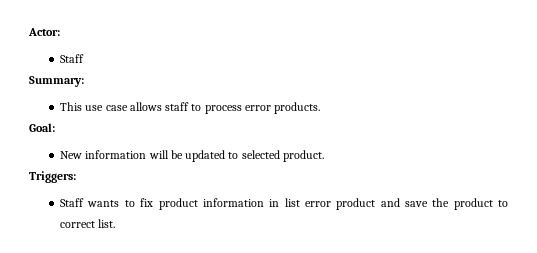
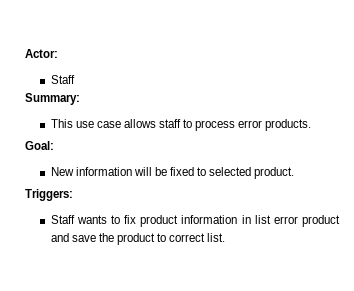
[185,150,226,162] updated -> [170,167,195,176] fixed

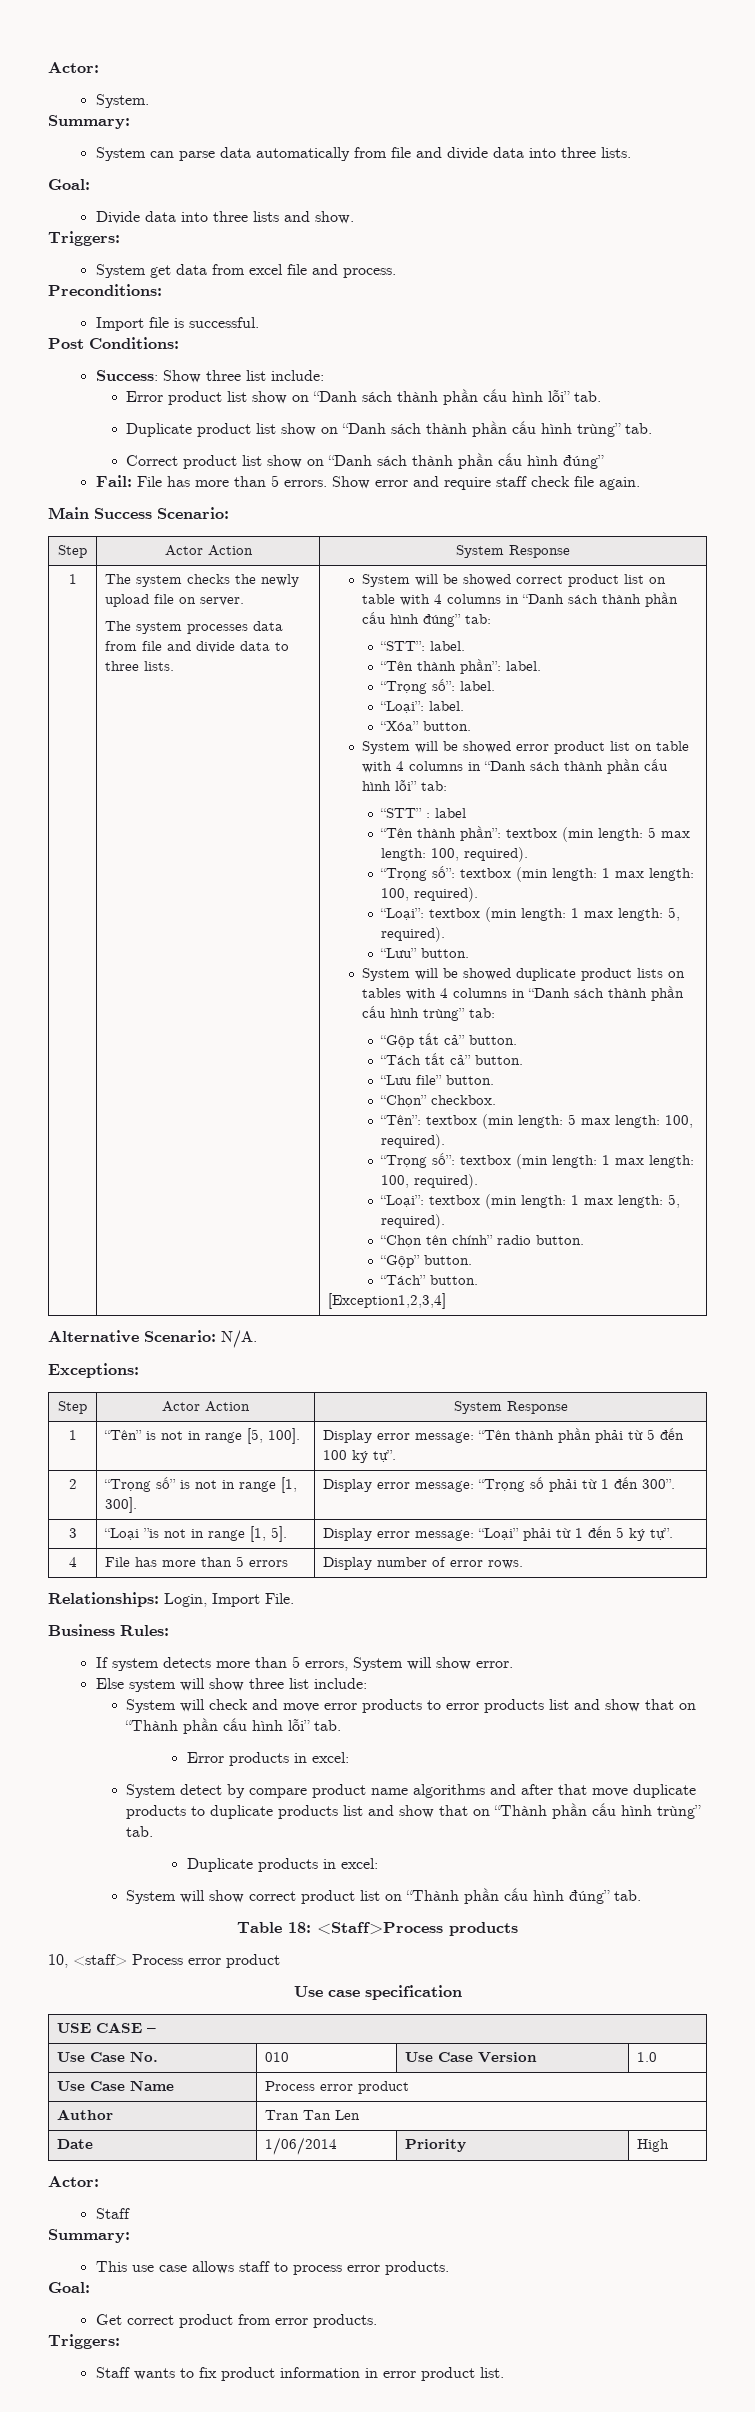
[25,49,58,58] Actor: -> [48,62,99,73] [95,94,149,108] [48,115,130,129] [95,147,631,161] [48,179,90,190] [95,211,354,224] [48,231,120,246] [95,264,396,278] [48,284,162,296] [95,317,259,331] [48,337,179,349] [95,370,324,383] [126,389,602,405] [126,421,653,437] [126,453,605,469] [95,475,640,490] [48,507,229,519] [58,545,87,558] [164,545,253,556] [456,545,570,558] [68,574,77,584] [105,574,300,587] [105,594,245,607] [105,621,284,634] [105,641,290,653] [105,661,175,671] [362,574,667,587] [362,592,679,607] [362,612,492,627] [379,641,465,651] [379,659,541,674] [379,679,495,694] [379,701,464,713] [379,721,471,731] [362,741,690,754] [362,759,669,774] [362,780,448,791] [379,808,466,818] [379,826,690,842] [380,847,528,862] [379,866,694,882] [380,887,478,902] [379,907,680,922] [380,927,445,942] [379,948,469,958] [362,968,686,981] [362,986,685,1001] [362,1006,496,1021] [379,1033,517,1048] [379,1053,523,1065] [379,1075,494,1085] [379,1095,496,1107] [379,1114,693,1129] [380,1134,445,1149] [379,1153,694,1169] [380,1174,478,1189] [379,1194,680,1209] [380,1214,445,1229] [379,1235,584,1247] [379,1255,472,1268] [379,1275,478,1285] [328,1293,447,1309] [48,1330,257,1348] [48,1363,139,1378] [58,1401,87,1414] [162,1401,250,1412] [453,1401,568,1414] [68,1430,77,1440] [104,1428,301,1444] [323,1428,685,1443] [323,1450,397,1463] [68,1479,77,1489] [104,1477,298,1493] [105,1497,138,1513] [323,1477,676,1492] [68,1528,77,1538] [104,1526,288,1542] [323,1526,674,1541] [68,1557,77,1567] [105,1556,289,1567] [323,1557,524,1570] [48,1592,294,1607] [48,1624,169,1636] [95,1656,513,1671] [95,1678,367,1692] [126,1699,697,1713] [125,1718,342,1734] [186,1752,349,1766] [126,1784,697,1798] [126,1803,702,1819] [126,1826,154,1837] [186,1858,378,1872] [126,1888,642,1904] [237,1922,518,1936] [48,1954,280,1968] [293,1985,462,2000] [57,2022,157,2033] [57,2051,159,2062] [265,2052,290,2062] [405,2052,538,2063] [637,2052,658,2062] [57,2080,175,2091] [265,2081,410,2094] [57,2109,114,2120] [265,2110,361,2120] [57,2139,94,2149] [265,2137,338,2155] [405,2139,467,2152] [637,2139,670,2152] [48,2176,99,2187] Actor: // System. // Summary: // System can parse data automatically from file and divide data into three lists. // Goal: // Divide data into three lists and show. // Triggers: // System get data from excel file and process. // Preconditions: // Import file is successful. // Post Conditions: // Success: Show three list include: // Error product list show on “Danh sách thành phần cấu hình lỗi” tab. // Duplicate product list show on “Danh sách thành phần cấu hình trùng” tab. // Correct product list show on “Danh sách thành phần cấu hình đúng” // Fail: File has more than 5 errors. Show error and require staff check file again. // Main Success Scenario: // Step | Actor Action | System Response // 1 | The system checks the newly upload file on server. // The system processes data from file and divide data to three lists. | System will be showed correct product list on table with 4 columns in “Danh sách thành phần cấu hình đúng” tab: // “STT”: label. // “Tên thành phần”: label. // “Trọng số”: label. // “Loại”: label. // “Xóa” button. // System will be showed error product list on table with 4 columns in “Danh sách thành phần cấu hình lỗi” tab: // “STT” : label // “Tên thành phần”: textbox (min length: 5 max length: 100, required). // “Trọng số”: textbox (min length: 1 max length: 100, required). // “Loại”: textbox (min length: 1 max length: 5, required). // “Lưu” button. // System will be showed duplicate product lists on tables with 4 columns in “Danh sách thành phần cấu hình trùng” tab: // “Gộp tất cả” button. // “Tách tất cả” button. // “Lưu file” button. // “Chọn” checkbox. // “Tên”: textbox (min length: 5 max length: 100, required). // “Trọng số”: textbox (min length: 1 max length: 100, required). // “Loại”: textbox (min length: 1 max length: 5, required). // “Chọn tên chính” radio button. // “Gộp” button. // “Tách” button. // [Exception1,2,3,4] // Alternative Scenario: N/A. // Exceptions: // Step | Actor Action | System Response // 1 | “Tên” is not in range [5, 100]. | Display error message: “Tên thành phần phải từ 5 đến 100 ký tự”. // 2 | “Trọng số” is not in range [1, 300]. | Display error message: “Trọng số phải từ 1 đến 300”. // 3 | “Loại ”is not in range [1, 5]. | Display error message: “Loại” phải từ 1 đến 5 ký tự”. // 4 | File has more than 5 errors | Display number of error rows. // Relationships: Login, Import File. // Business Rules: // If system detects more than 5 errors, System will show error. // Else system will show three list include: // System will check and move error products to error products list and show that on “Thành phần cấu hình lỗi” tab. // Error products in excel: // System detect by compare product name algorithms and after that move duplicate products to duplicate products list and show that on “Thành phần cấu hình trùng” tab. // Duplicate products in excel: // System will show correct product list on “Thành phần cấu hình đúng” tab. // Table 18: <Staff>Process products // 10, <staff> Process error product // Use case specification // USE CASE – // Use Case No. | 010 | Use Case Version | 1.0 // Use Case Name | Process error product // Author | Tran Tan Len // Date | 1/06/2014 | Priority | High // Actor:
[50,167,295,179] New information will be fixed to selected product. -> [95,2314,377,2328] Get correct product from error products.
[254,215,340,227] [50,233,206,245] list error product and save the product to correct -> [382,2367,475,2381] error product

